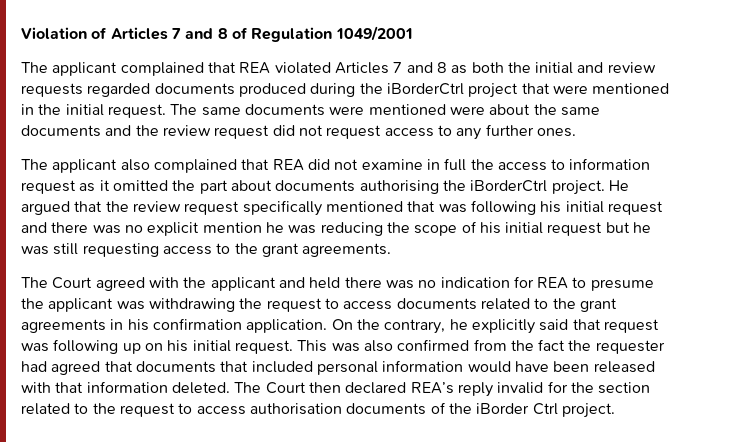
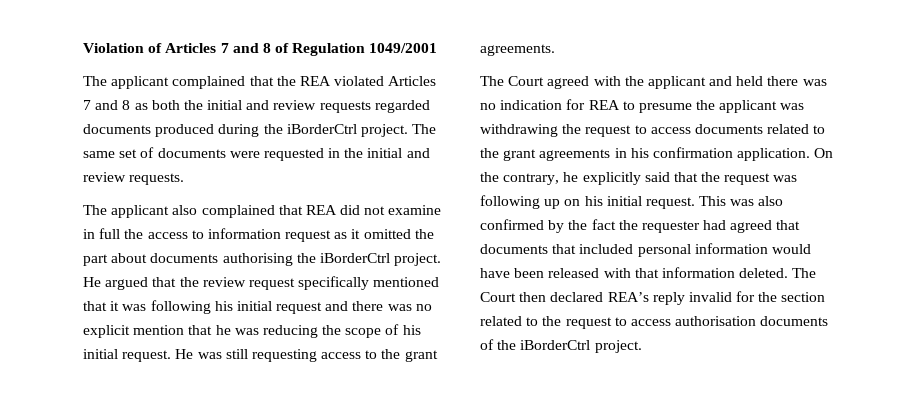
(236, 67) none -> [276,76,296,86] the
[468,83,670,98] [21,104,600,118] [21,124,576,140] project that were mentioned in the initial request. The same documents were mentioned were about the same documents and the review request did not request access to any further ones. -> [360,124,437,137] [83,147,430,161] [83,172,185,185] project. The same set of documents were requested in the initial and review requests.
(436, 206) none -> [110,301,120,311] it
(262, 227) none -> [188,325,213,335] that
[547,222,652,236] request but he -> [122,349,194,362] request. He
(601, 324) none -> [701,172,721,182] the
[473,339,507,351] from -> [548,220,565,233] by
[476,403,558,415] iBorder Ctrl -> [520,340,591,350] iBorderCtrl

